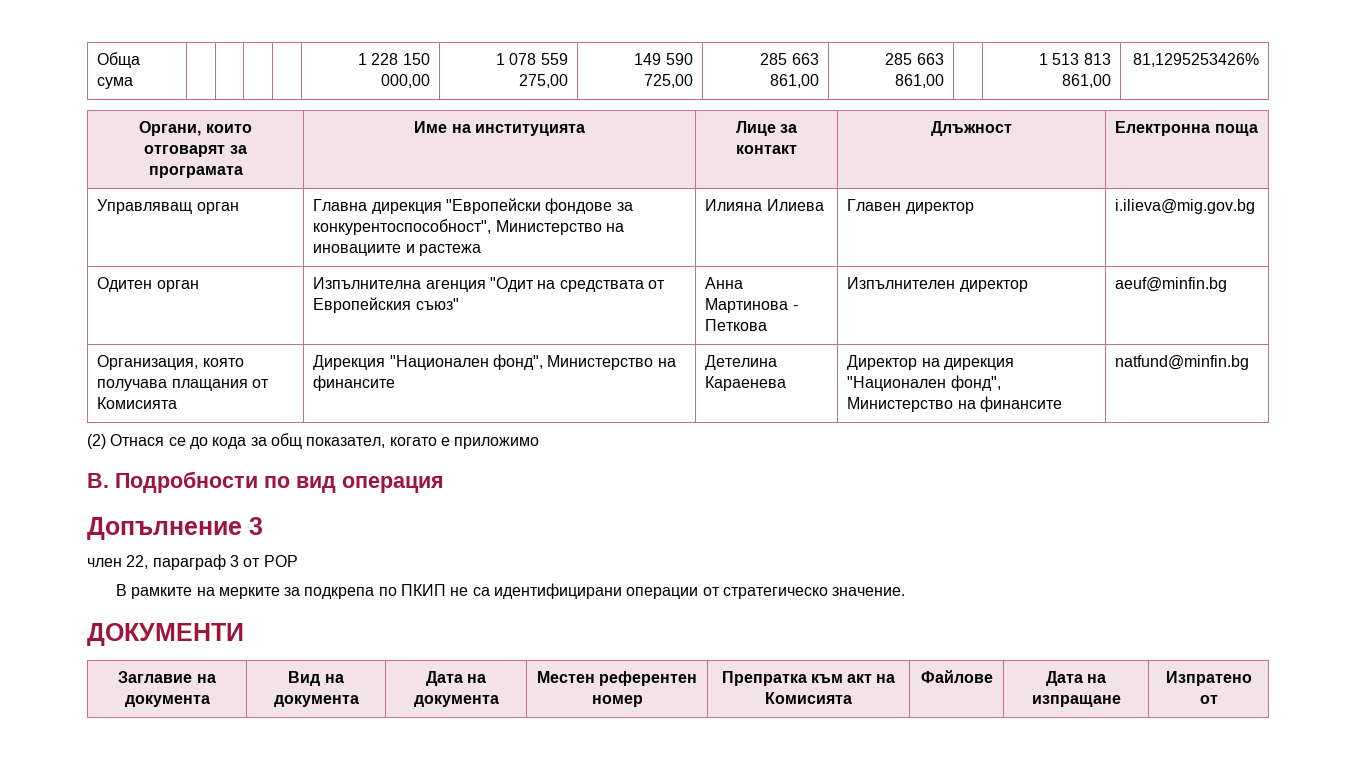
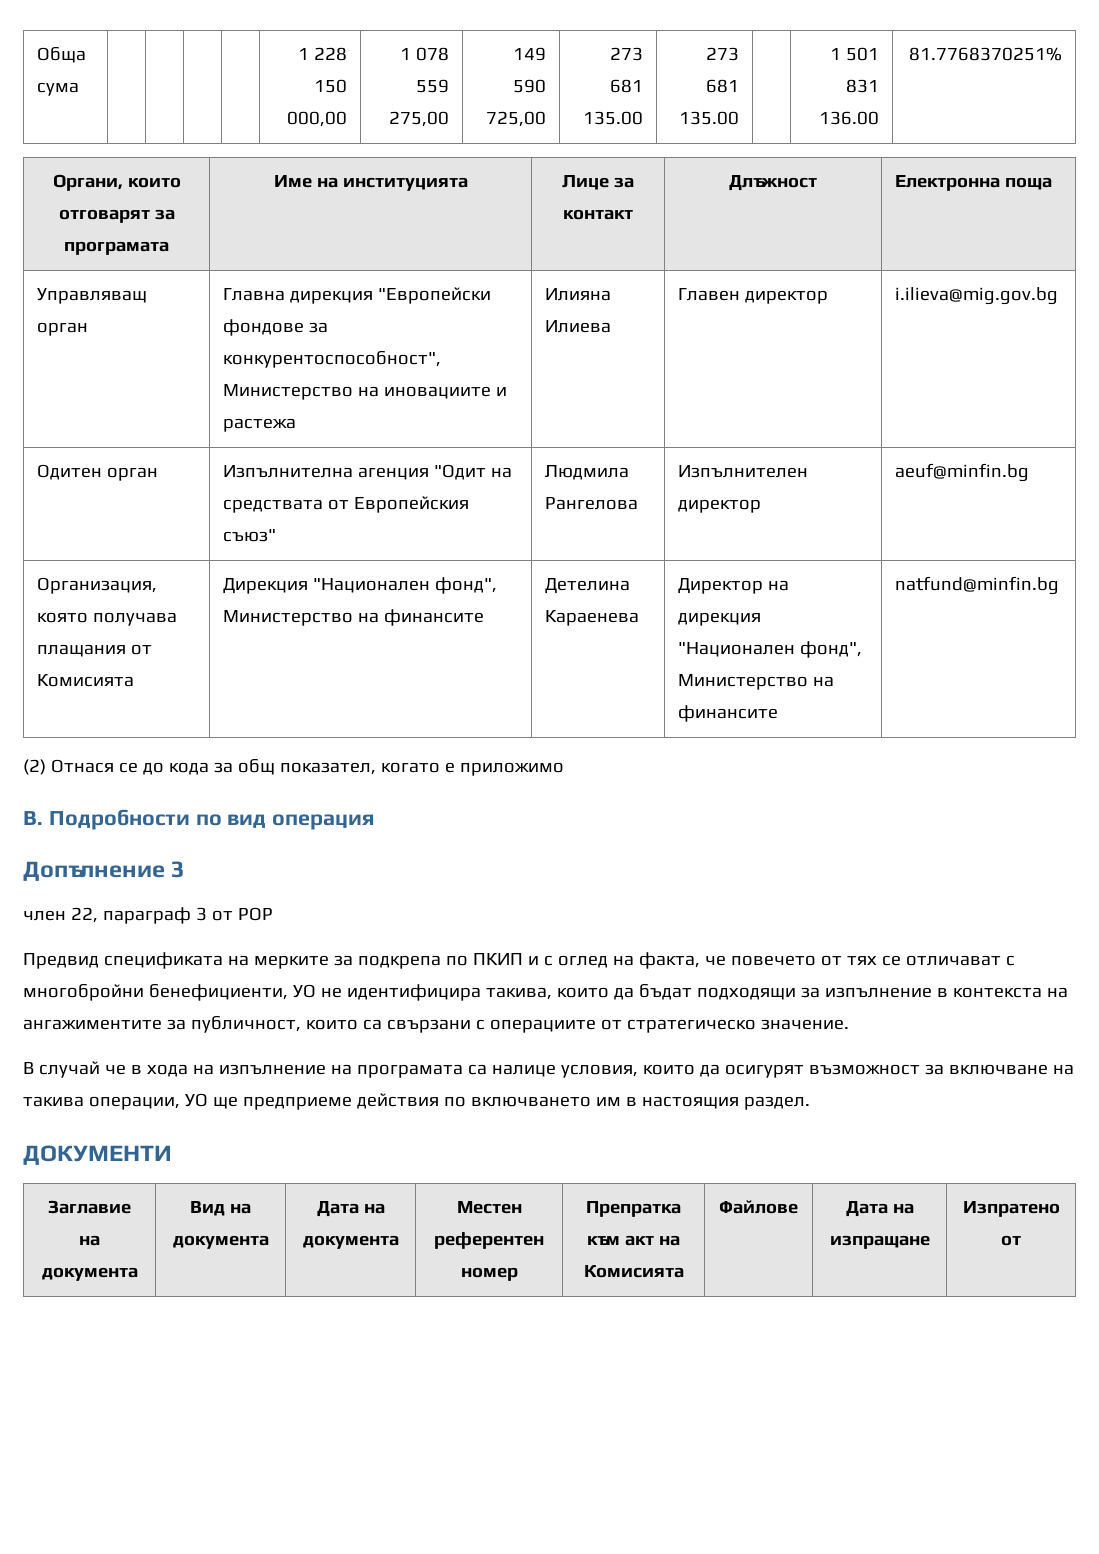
[760,53,819,65] [769,74,819,88] [885,53,944,65] [894,74,944,88] [1039,53,1111,65] [1061,74,1111,88] [1132,53,1259,67] 285 663 861,00 | 285 663 861,00 | | 1 513 813 861,00 | 81,1295253426% -> [609,47,643,61] [609,79,643,93] [582,111,643,125] [705,47,739,61] [705,79,739,93] [678,111,739,125] [829,47,879,61] [845,79,879,93] [818,111,879,125] [908,47,1062,61] 273 681 135.00 | 273 681 135.00 | | 1 501 831 136.00 | 81.7768370251%
[705,277,744,289] [705,298,798,313] [705,319,768,331] Анна Мартинова - Петкова -> [545,465,630,480] [545,497,639,510] Людмила Рангелова
[115,584,193,599] В рамките -> [23,952,223,969] Предвид спецификата
[450,583,906,599] не са идентифицирани операции от стратегическо значение. -> [527,952,1015,969] [23,984,1068,1001] [23,1016,849,1033] [23,1061,1074,1078] [23,1093,810,1110] и с оглед на факта, че повечето от тях се отличават с многобройни бенефициенти, УО не идентифицира такива, които да бъдат подходящи за изпълнение в контекста на ангажиментите за публичност, които са свързани с операциите от стратегическо значение. // В случай че в хода на изпълнение на програмата са налице условия, които да осигурят възможност за включване на такива операции, УО ще предприеме действия по включването им в настоящия раздел.

